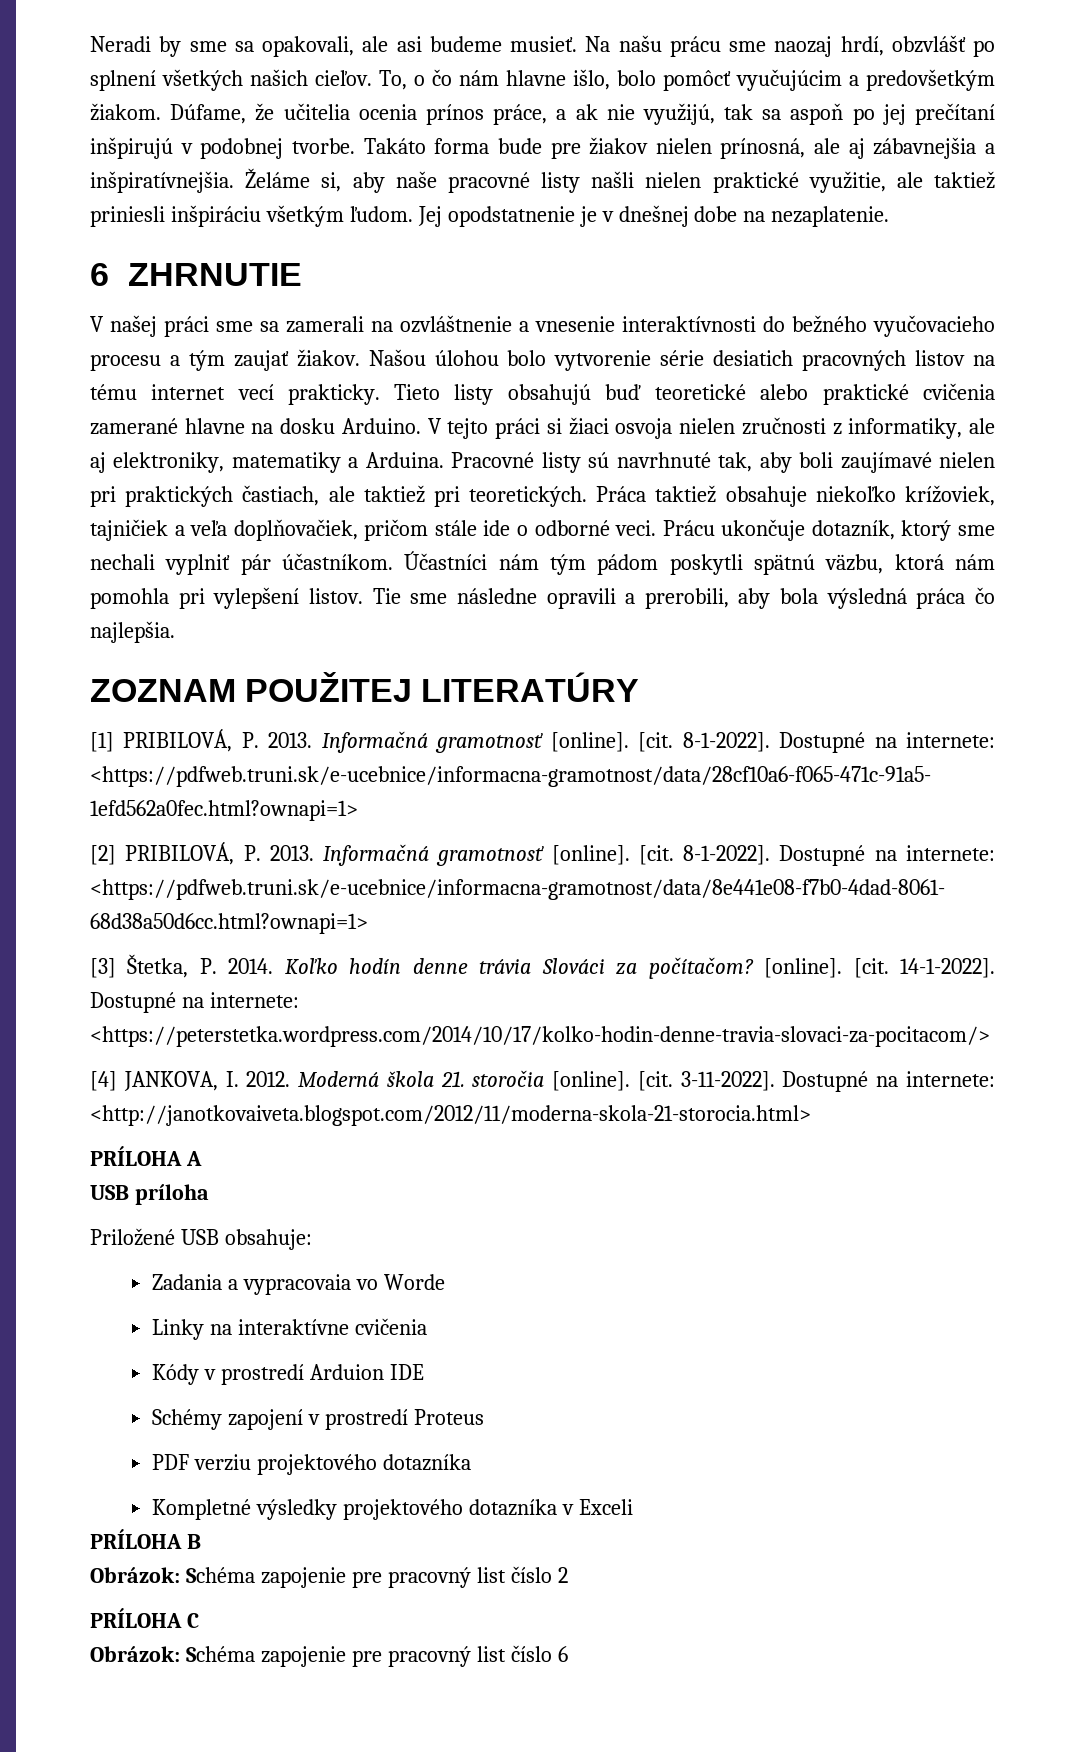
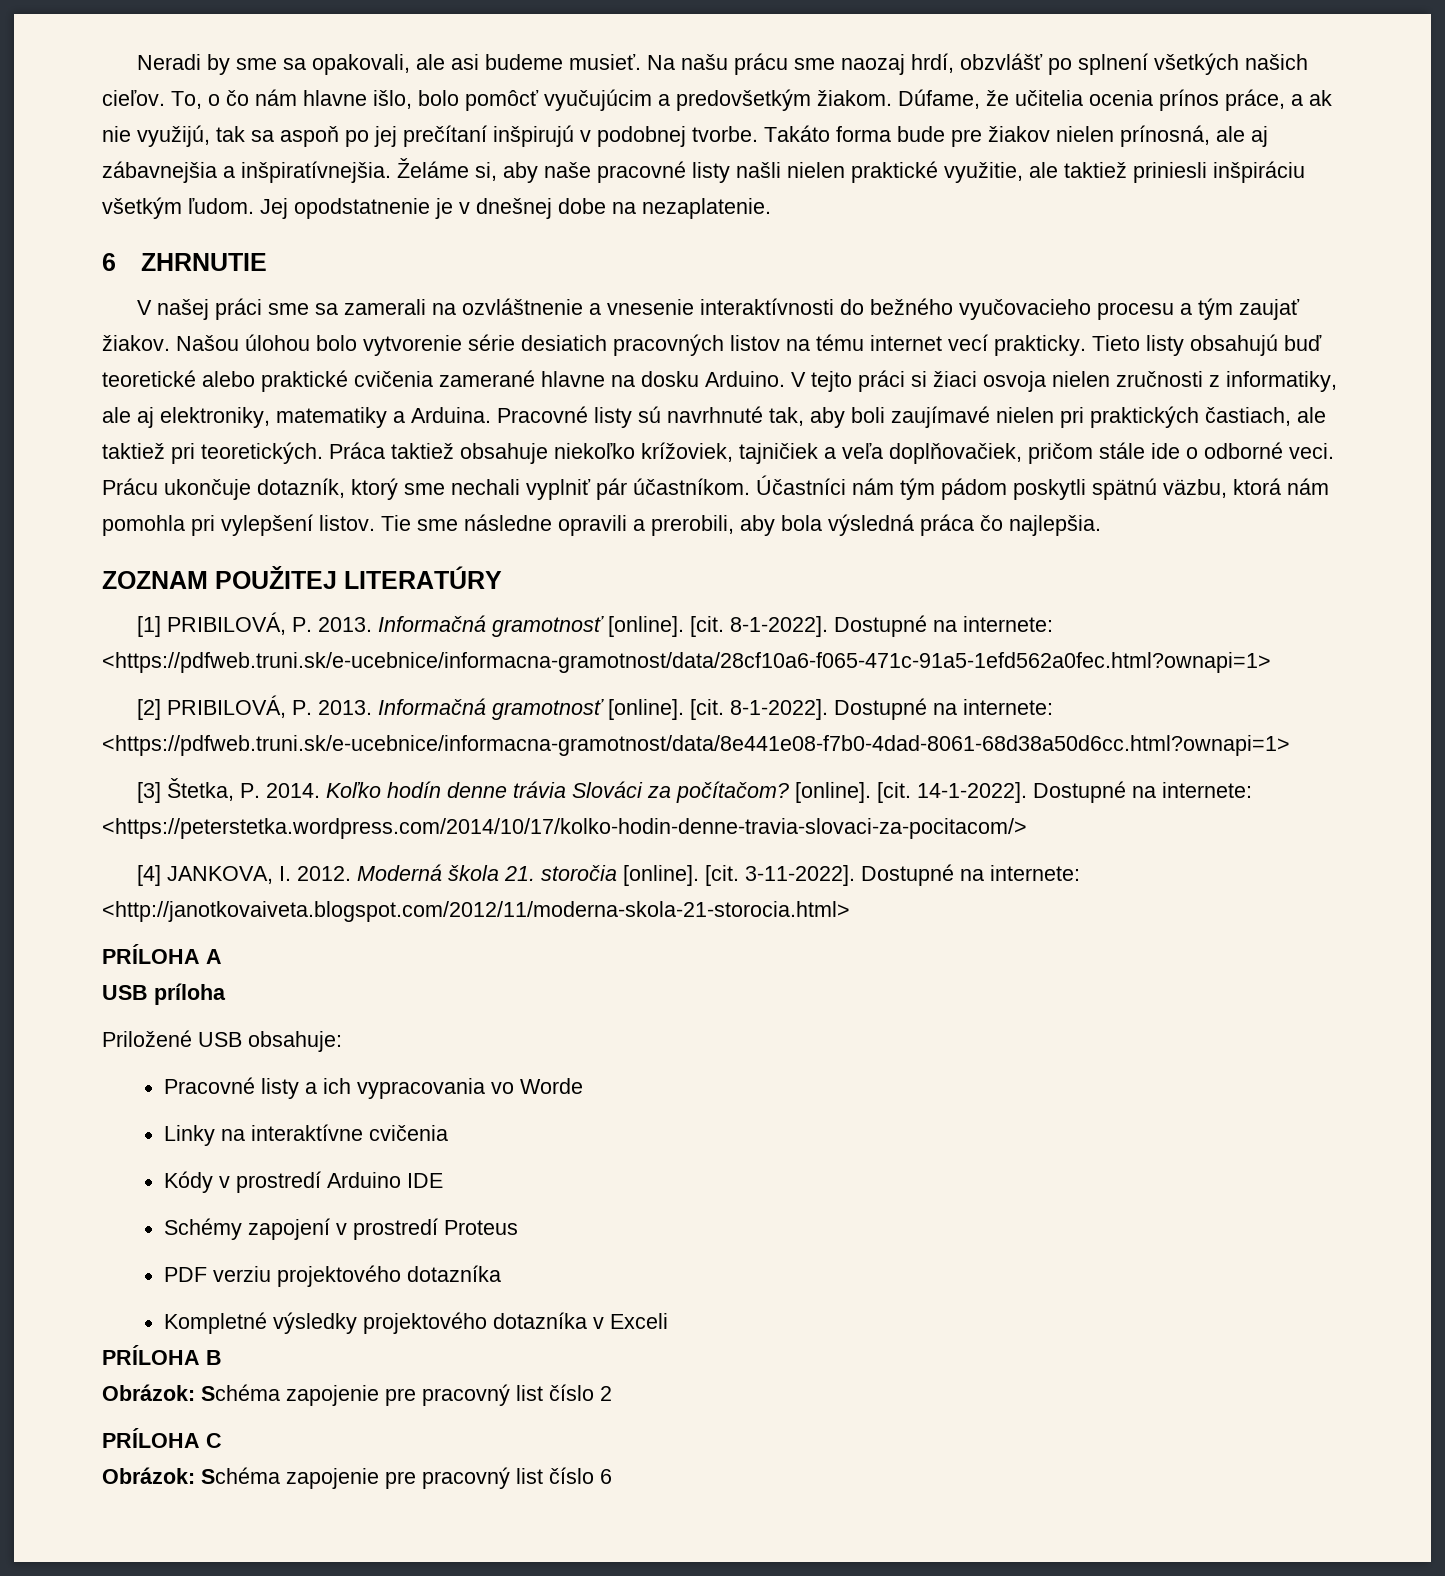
[151,1274,351,1295] Zadania a vypracovaia -> [164,1077,486,1099] Pracovné listy a ich vypracovania
[309,1364,384,1380] Arduion -> [327,1172,402,1188] Arduino

